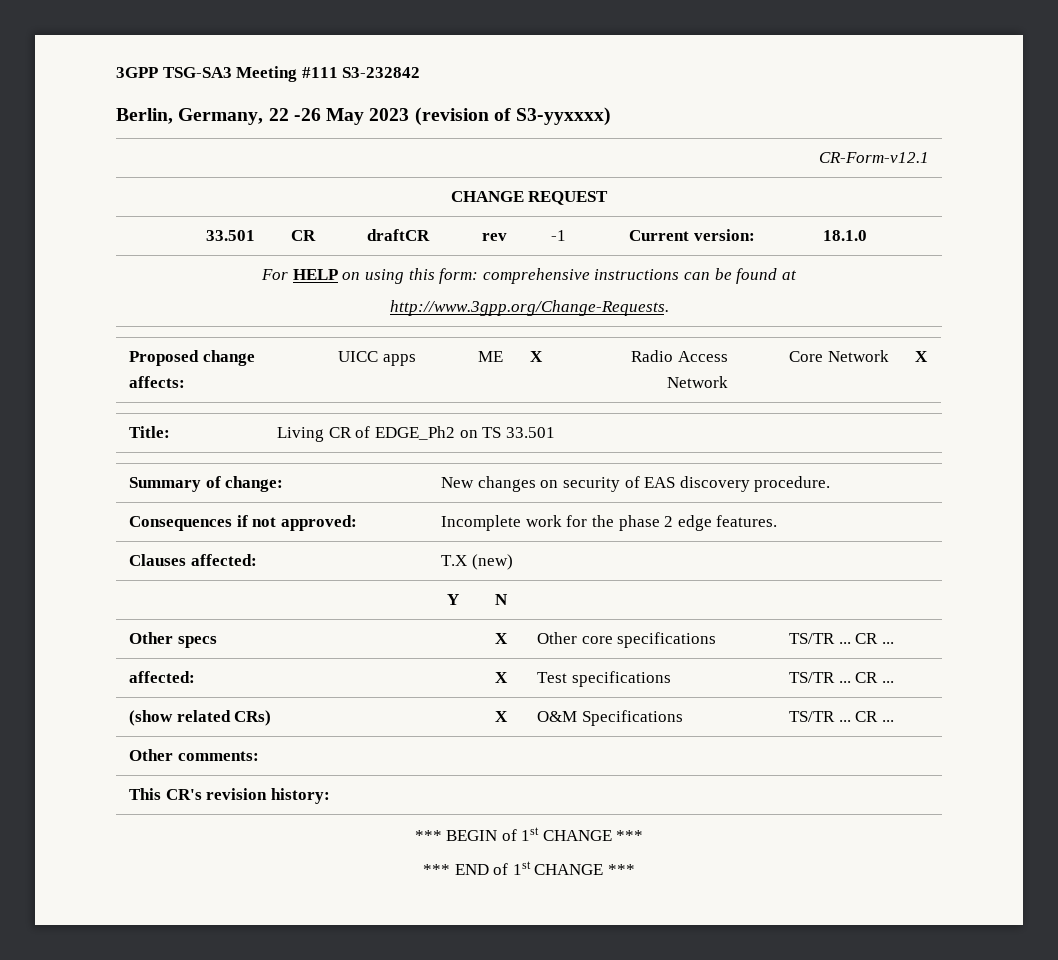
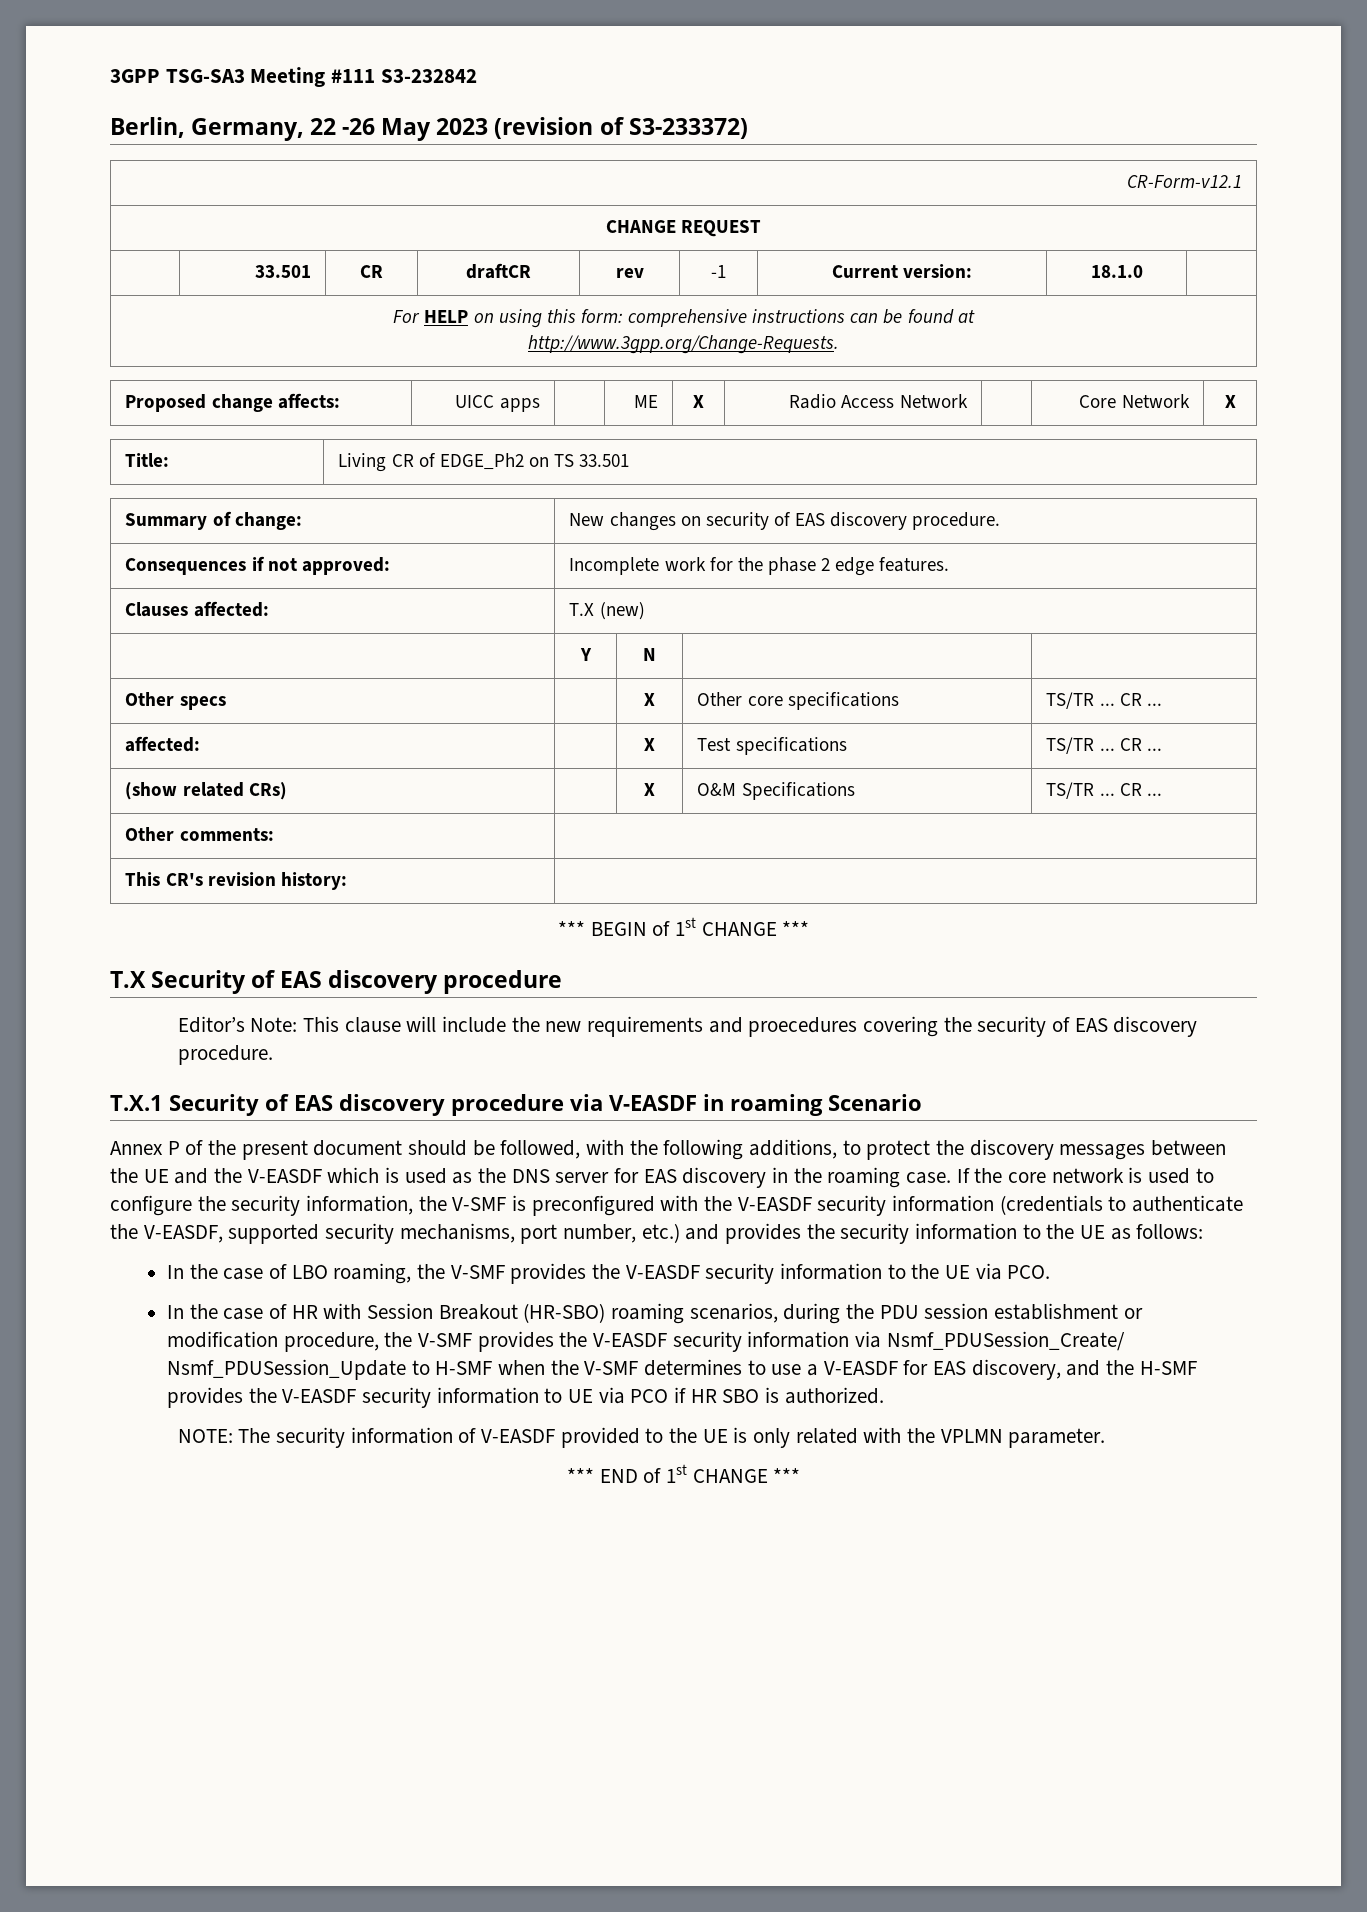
[516,107,612,126] S3-yyxxxx) -> [628,118,748,139] S3-233372)
(644, 835) none -> [110,970,563,994] [177,1016,1198,1037] [177,1045,273,1065] [110,1094,922,1116] [110,1139,1227,1160] [110,1167,1214,1188] [110,1195,1244,1216] [110,1223,1204,1244] [166,1263,1051,1284] [166,1303,1143,1324] [166,1331,1125,1352] [166,1359,1197,1380] [166,1387,884,1408] [177,1427,1106,1448] // T.X Security of EAS discovery procedure // Editor’s Note: This clause will include the new requirements and proecedures covering the security of EAS discovery procedure. // T.X.1 Security of EAS discovery procedure via V-EASDF in roaming Scenario // Annex P of the present document should be followed, with the following additions, to protect the discovery messages between the UE and the V-EASDF which is used as the DNS server for EAS discovery in the roaming case. If the core network is used to configure the security information, the V-SMF is preconfigured with the V-EASDF security information (credentials to authenticate the V-EASDF, supported security mechanisms, port number, etc.) and provides the security information to the UE as follows: // In the case of LBO roaming, the V-SMF provides the V-EASDF security information to the UE via PCO. // In the case of HR with Session Breakout (HR-SBO) roaming scenarios, during the PDU session establishment or modification procedure, the V-SMF provides the V-EASDF security information via Nsmf_PDUSession_Create/ Nsmf_PDUSession_Update to H-SMF when the V-SMF determines to use a V-EASDF for EAS discovery, and the H-SMF provides the V-EASDF security information to UE via PCO if HR SBO is authorized. // NOTE: The security information of V-EASDF provided to the UE is only related with the VPLMN parameter.

